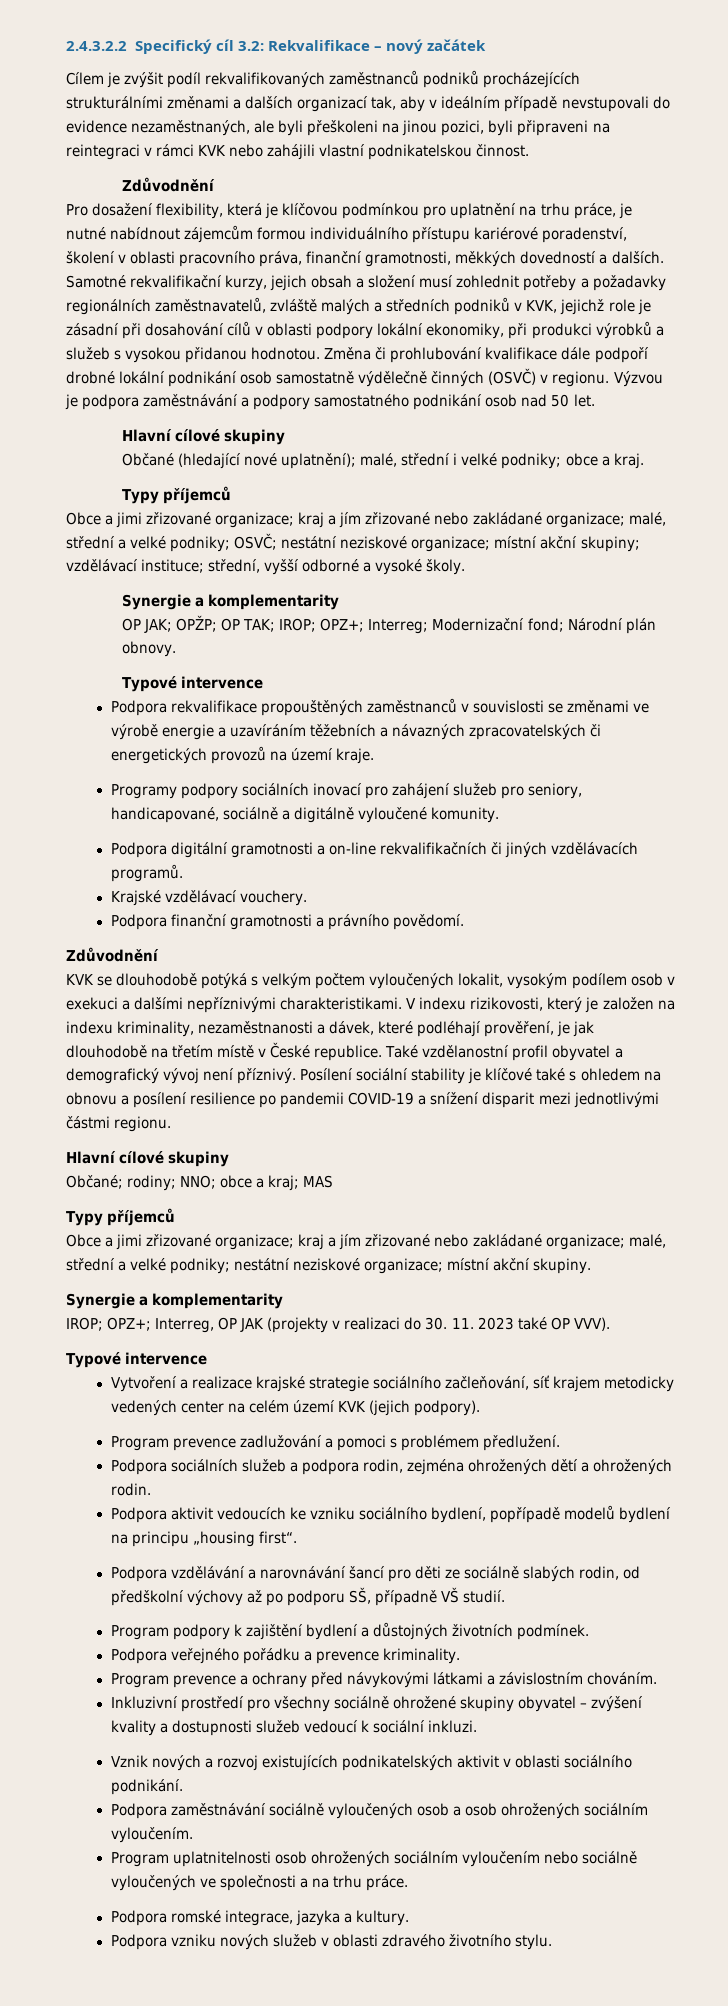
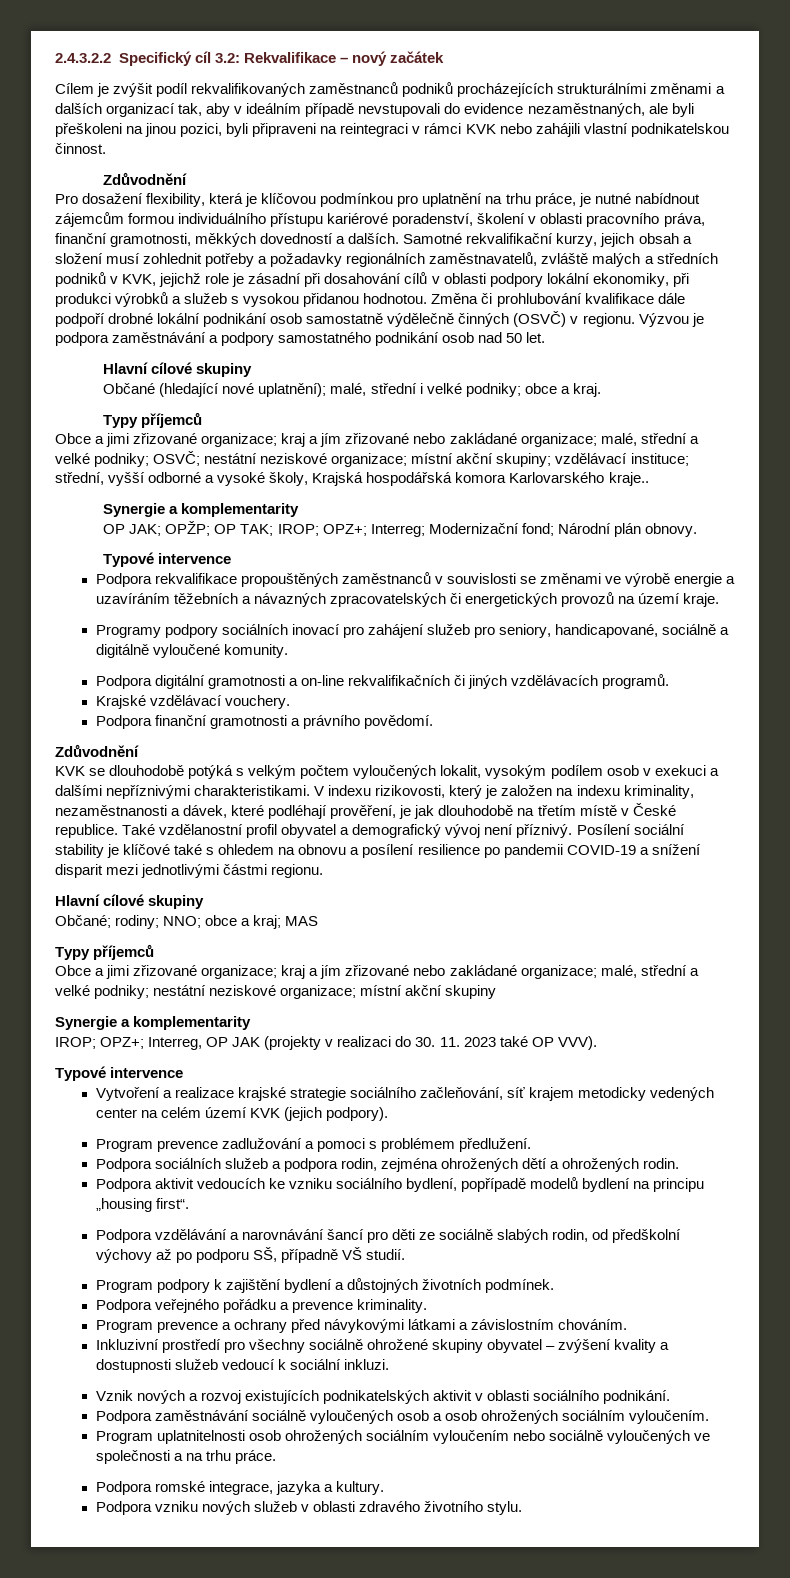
[426,559,466,575] školy. -> [269,472,649,486] školy, Krajská hospodářská komora Karlovarského kraje..
[533,1258,592,1274] skupiny. -> [445,985,497,999] skupiny

